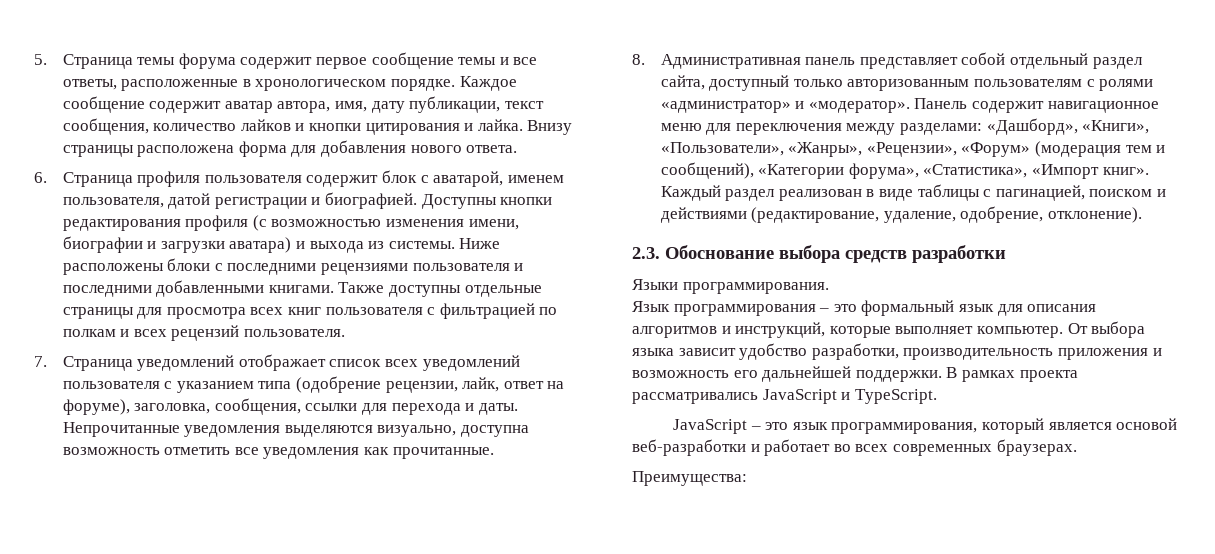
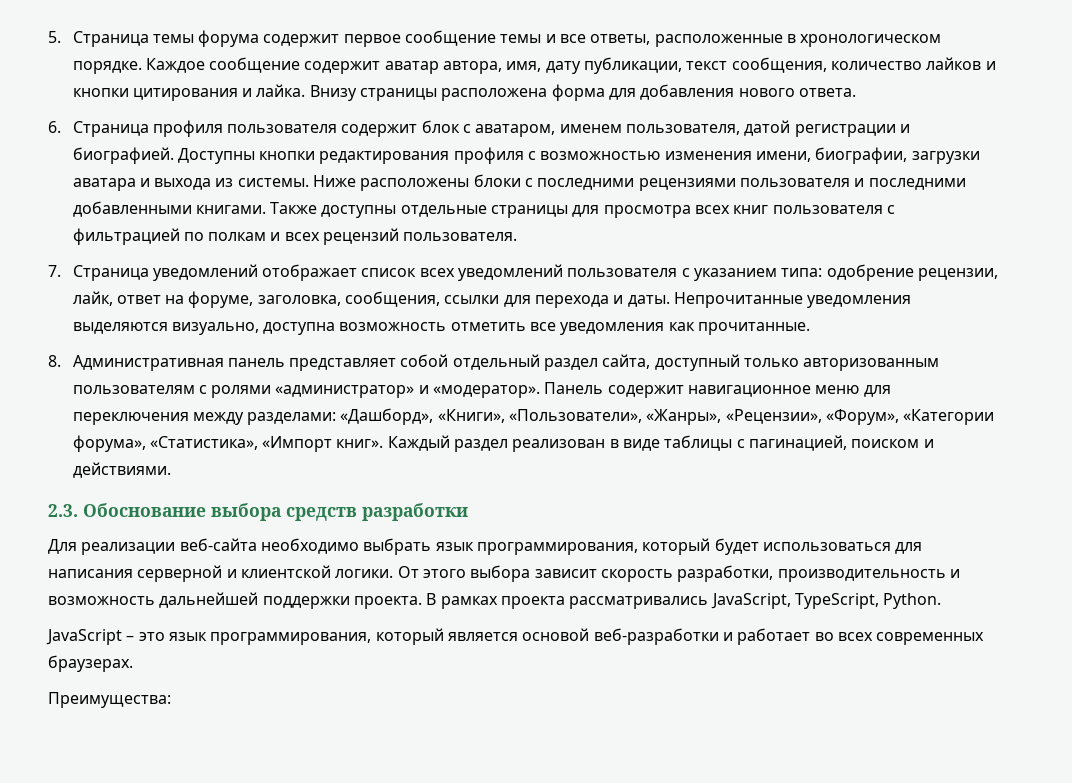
[433,171,504,187] аватарой, -> [475,124,556,137] аватаром,
[252,215,267,231] (с -> [528,151,537,160] с
[62,236,292,253] биографии и загрузки аватара) -> [815,147,980,164] [72,178,136,191] биографии, загрузки аватара
[258,376,382,393] типа (одобрение -> [781,264,914,281] типа: одобрение
[62,399,130,415] форуме), -> [188,291,254,308] форуме,
[961,141,1166,157] [660,162,754,179] «Форум» (модерация тем и сообщений), -> [826,409,900,425] «Форум»,
[660,206,1143,223] действиями (редактирование, удаление, одобрение, отклонение). -> [72,462,171,478] действиями.
[632,279,829,294] [632,300,1097,316] [632,321,1146,338] [632,343,808,360] Языки программирования. // Язык программирования – это формальный язык для описания алгоритмов и инструкций, которые выполняет компьютер. От выбора языка зависит удобство -> [48,538,923,555] [48,565,673,582] Для реализации веб-сайта необходимо выбрать язык программирования, который будет использоваться для написания серверной и клиентской логики. От этого выбора зависит скорость
[1057,348,1148,360] приложения -> (946, 575) none
[733,366,942,382] его дальнейшей поддержки. -> [159,592,422,609] дальнейшей поддержки проекта.
[762,389,937,404] JavaScript и TypeScript. -> [710,593,942,609] JavaScript, TypeScript, Python.

